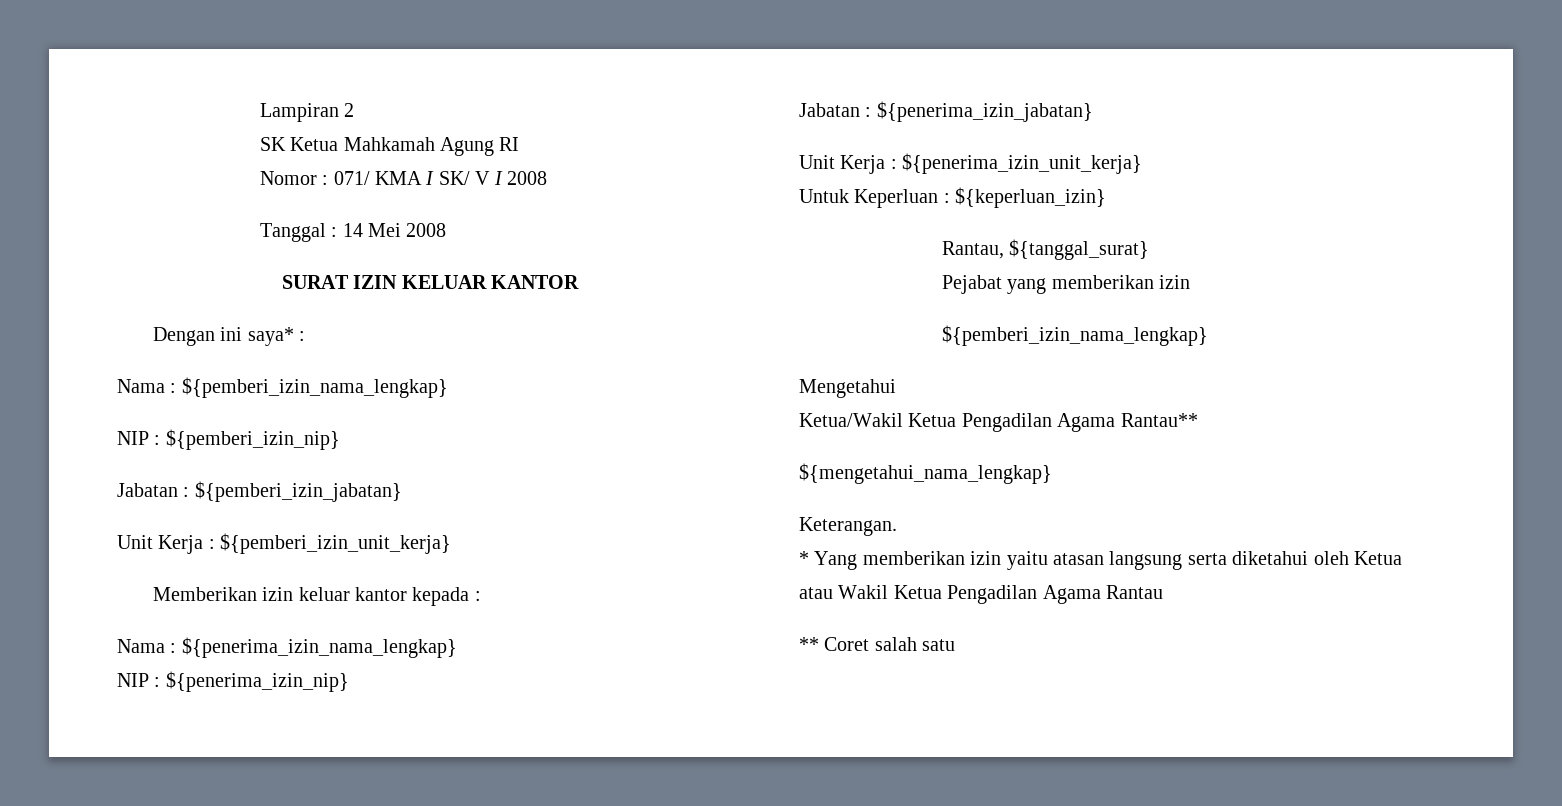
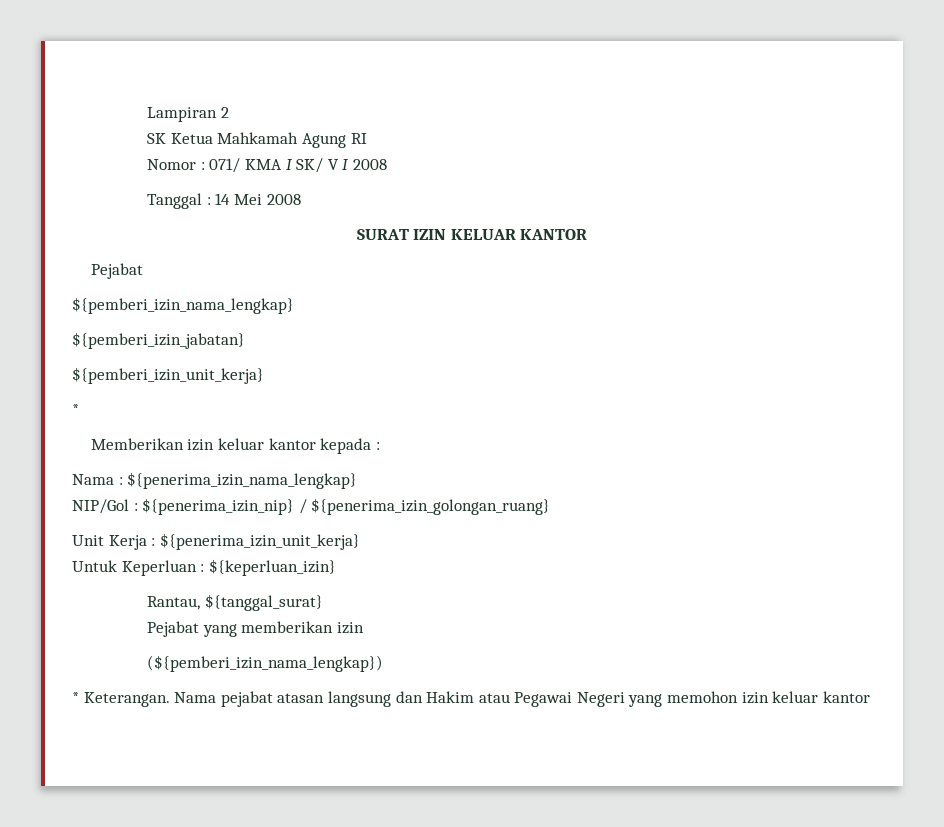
[152,327,305,346] [117,377,448,398] [117,429,340,450] [117,481,402,502] [117,535,215,554] Dengan ini saya* : // Nama : ${pemberi_izin_nama_lengkap} // NIP : ${pemberi_izin_nip} // Jabatan : ${pemberi_izin_jabatan} // Unit Kerja : -> [90,263,143,279] [72,297,294,314] [72,332,245,349] Pejabat // ${pemberi_izin_nama_lengkap} // ${pemberi_izin_jabatan} //
(452, 543) none -> [72,404,79,415] // *
[117,673,149,687] NIP -> [72,499,129,514] NIP/Gol
[799,101,1093,122] // Jabatan : ${penerima_izin_jabatan} -> [298,498,551,515] / ${penerima_izin_golongan_ruang}
[941,325,1208,346] [799,379,896,398] [799,413,1198,432] [799,463,1052,484] [799,517,897,536] [799,551,1402,570] [799,585,1163,604] [799,637,956,651] ${pemberi_izin_nama_lengkap} // Mengetahui // Ketua/Wakil Ketua Pengadilan Agama Rantau** // ${mengetahui_nama_lengkap} // Keterangan. // * Yang memberikan izin yaitu atasan langsung serta diketahui oleh Ketua atau Wakil Ketua Pengadilan Agama Rantau // ** Coret salah satu -> [147,655,384,672] [72,691,870,707] (${pemberi_izin_nama_lengkap}) // * Keterangan. Nama pejabat atasan langsung dan Hakim atau Pegawai Negeri yang memohon izin keluar kantor

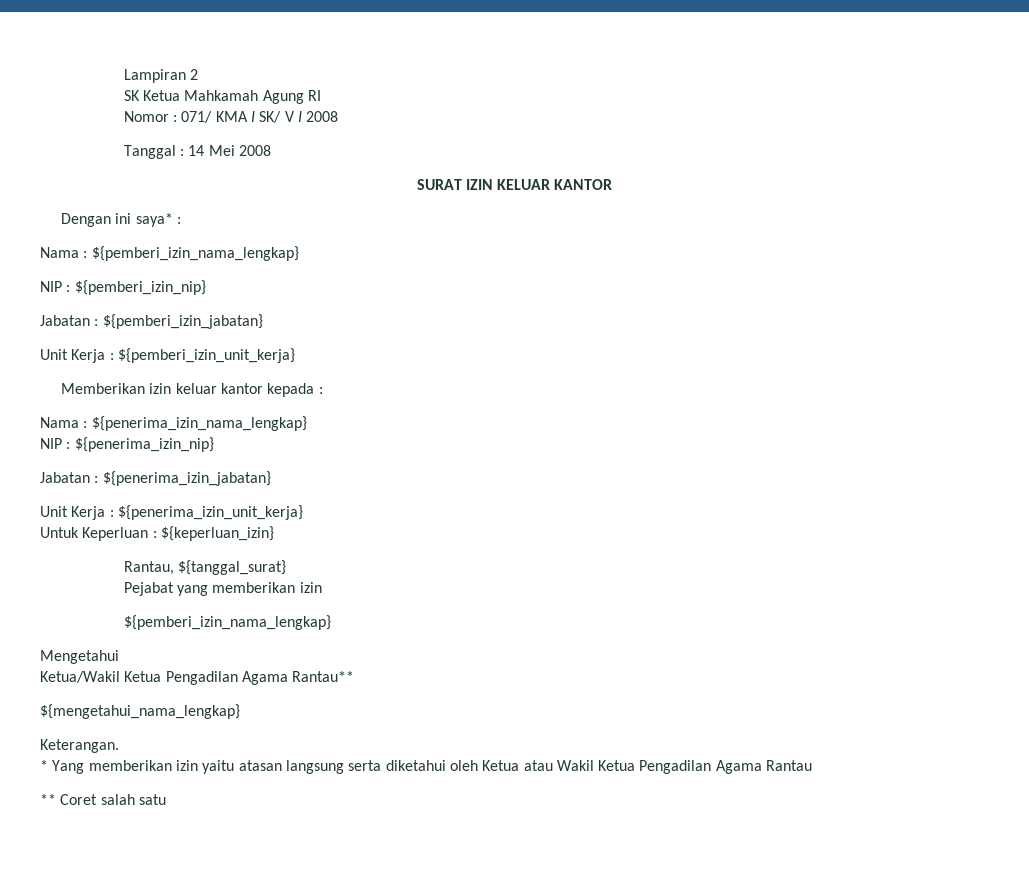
[90,263,143,279] [72,297,294,314] [72,332,245,349] Pejabat // ${pemberi_izin_nama_lengkap} // ${pemberi_izin_jabatan} // -> [60,213,181,227] [40,246,299,261] [40,280,206,295] [40,314,263,329] [40,349,114,363] Dengan ini saya* : // Nama : ${pemberi_izin_nama_lengkap} // NIP : ${pemberi_izin_nip} // Jabatan : ${pemberi_izin_jabatan} // Unit Kerja :
[72,404,79,415] // * -> (295, 355) none
[72,499,129,514] NIP/Gol -> [40,438,62,449] NIP
[298,498,551,515] / ${penerima_izin_golongan_ruang} -> [40,471,271,486] // Jabatan : ${penerima_izin_jabatan}
[147,655,384,672] [72,691,870,707] (${pemberi_izin_nama_lengkap}) // * Keterangan. Nama pejabat atasan langsung dan Hakim atau Pegawai Negeri yang memohon izin keluar kantor -> [123,615,331,630] [40,650,119,664] [40,671,355,685] [40,704,240,719] [40,739,119,753] [40,760,813,774] [40,794,166,805] ${pemberi_izin_nama_lengkap} // Mengetahui // Ketua/Wakil Ketua Pengadilan Agama Rantau** // ${mengetahui_nama_lengkap} // Keterangan. // * Yang memberikan izin yaitu atasan langsung serta diketahui oleh Ketua atau Wakil Ketua Pengadilan Agama Rantau // ** Coret salah satu

